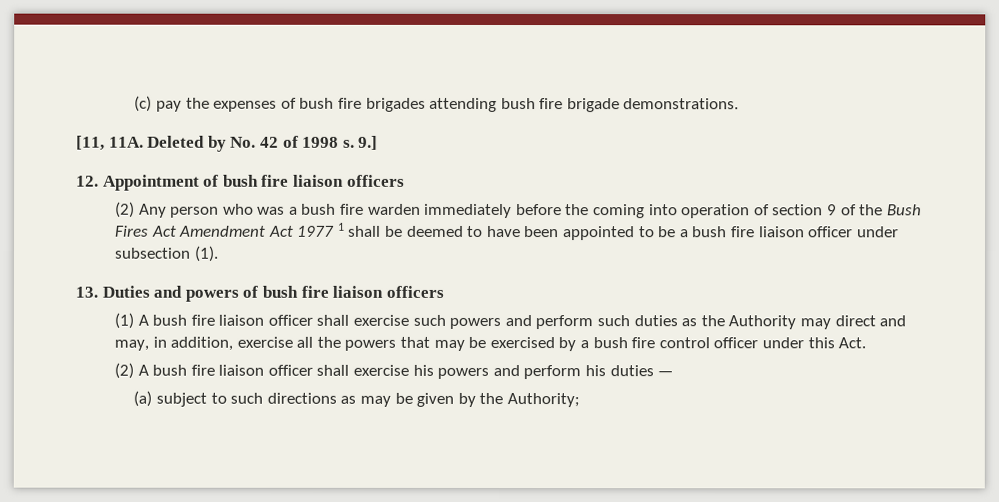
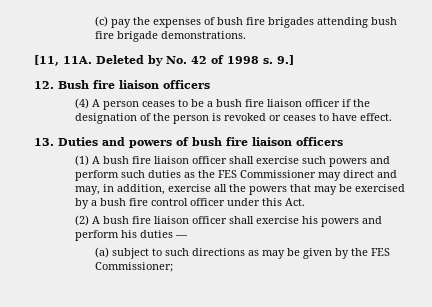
[102,174,405,191] [114,201,922,219] [114,222,635,241] Appointment of bush fire liaison officers // (2) Any person who was a bush fire warden immediately before the coming into operation of section 9 of the Bush Fires Act Amendment Act 1977 1 shall be deemed to have been appointed -> [58,80,210,89] [74,98,175,110] Bush fire liaison officers // (4) A person ceases
[856,226,899,238] [113,245,219,262] under subsection (1). -> [341,99,370,107] [74,113,392,124] if the designation of the person is revoked or ceases to have effect.
[728,315,797,330] Authority -> [217,170,316,178] FES Commissioner
[506,393,580,408] Authority; -> [371,248,391,256] [95,262,174,272] FES Commissioner;

